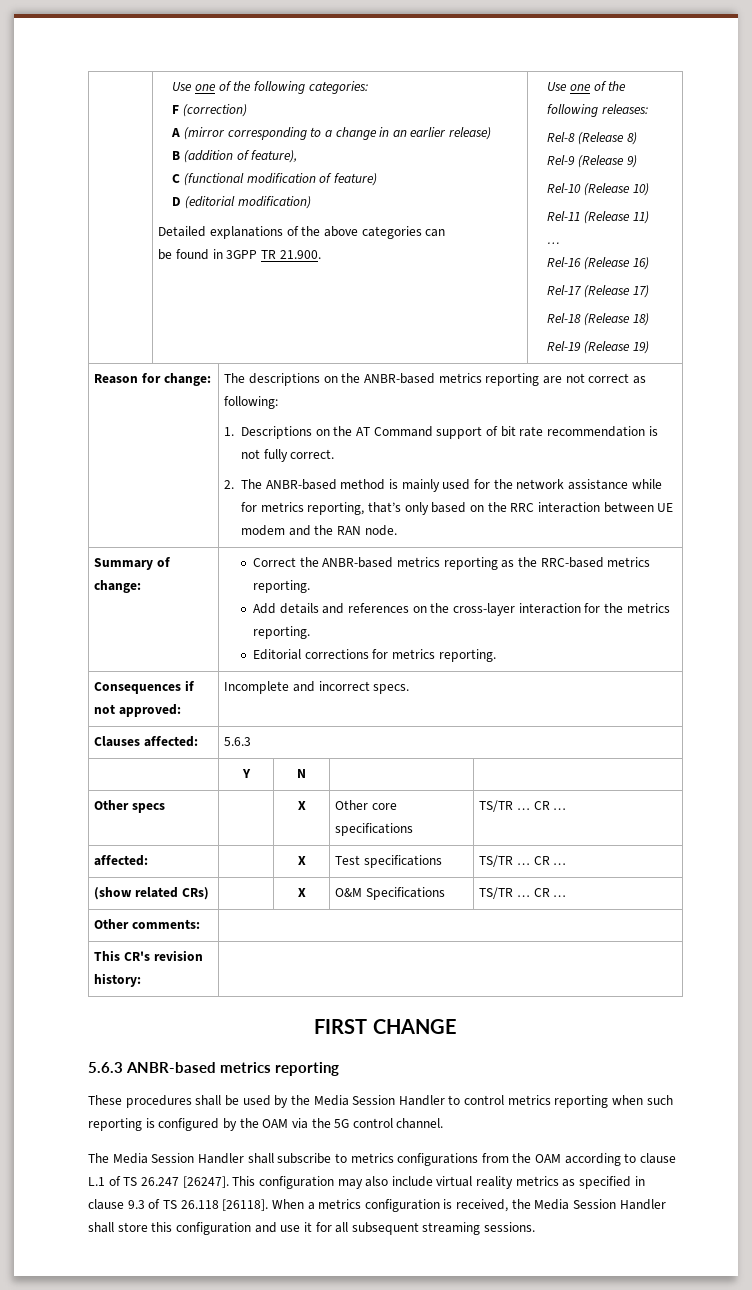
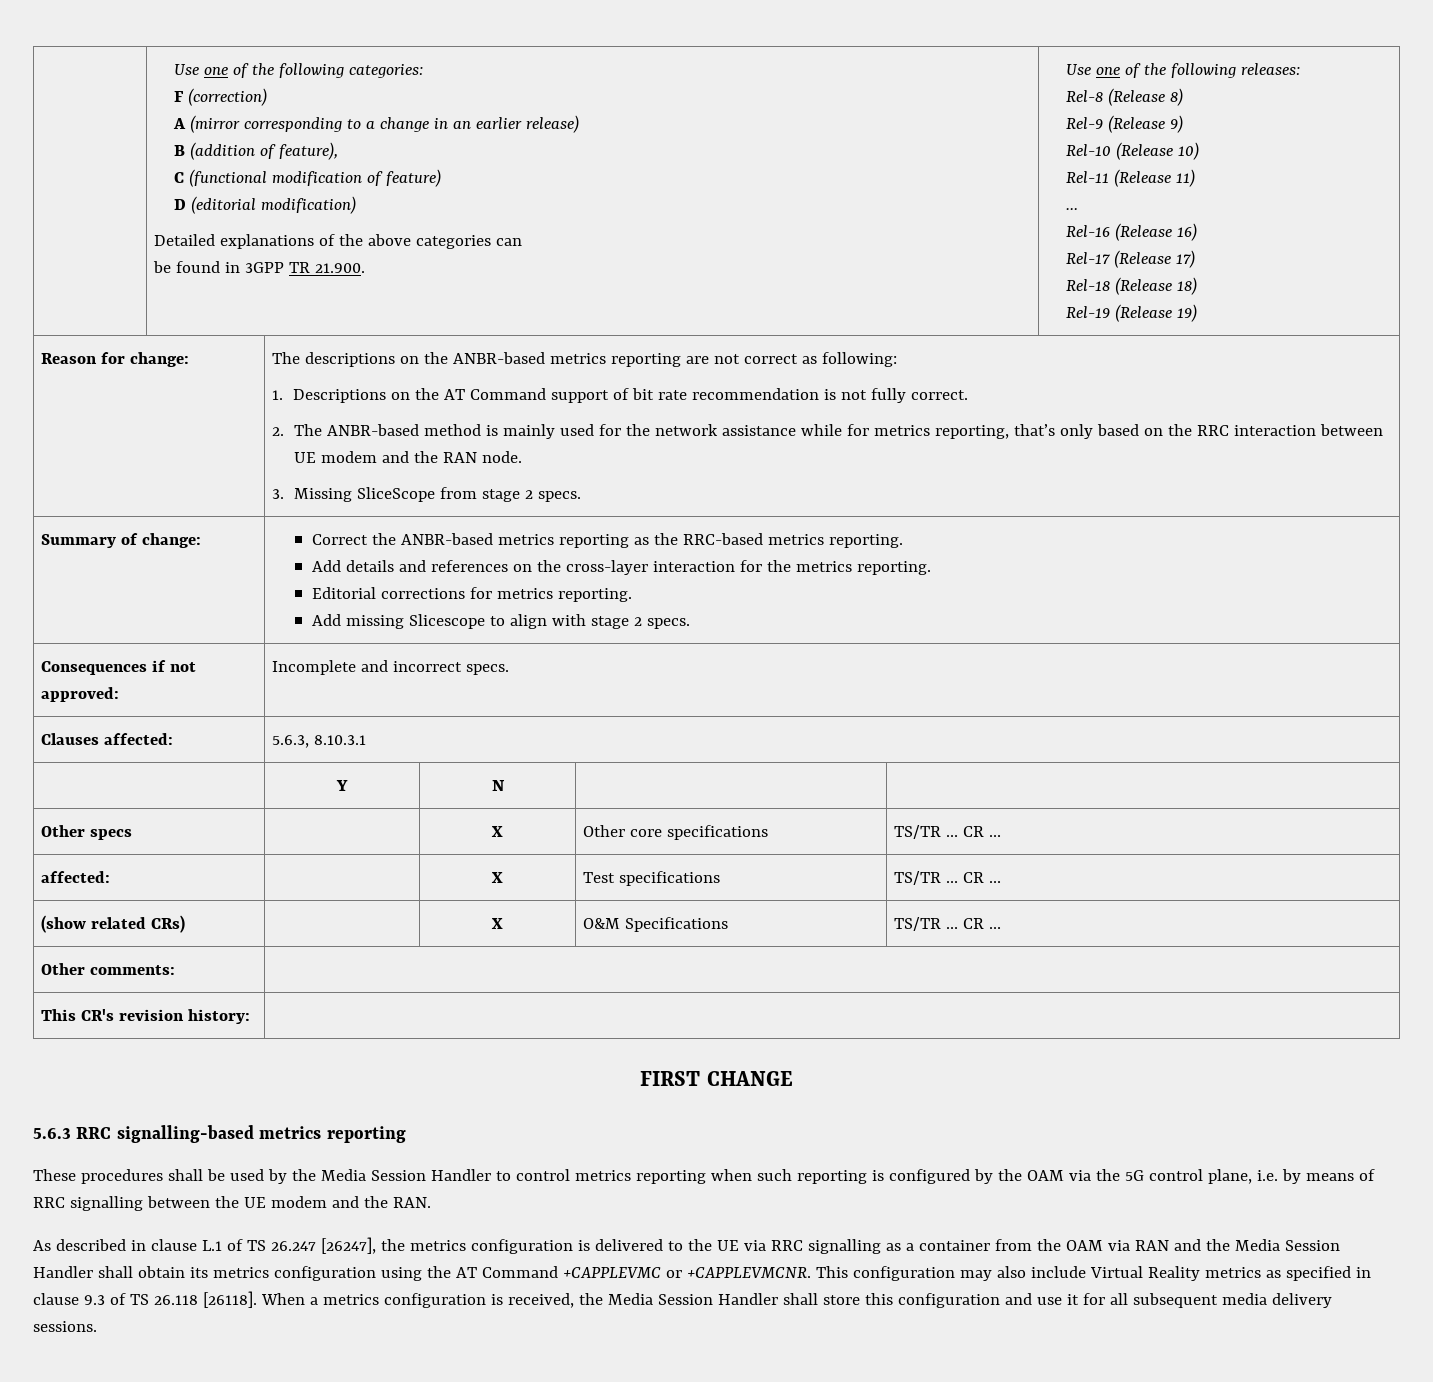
(397, 530) none -> [272,487,581,502] // 3. Missing SliceScope from stage 2 specs.
(496, 655) none -> [312,614,691,629] // Add missing Slicescope to align with stage 2 specs.
[224,737,252,746] 5.6.3 -> [272,735,367,748] 5.6.3, 8.10.3.1
[126,1062,216,1073] ANBR-based -> [76,1125,254,1143] RRC signalling-based
[396,1118,444,1129] [88,1153,637,1166] channel. // The Media Session Handler shall subscribe to metrics configurations from the OAM according to -> [1207,1169,1375,1184] [33,1196,431,1211] [33,1239,146,1251] plane, i.e. by means of RRC signalling between the UE modem and the RAN. // As described in
[182,1176,229,1188] [26247]. -> [320,1237,1340,1254] [33,1266,811,1281] [26247], the metrics configuration is delivered to the UE via RRC signalling as a container from the OAM via RAN and the Media Session Handler shall obtain its metrics configuration using the AT Command +CAPPLEVMC or +CAPPLEVMCNR.
[436,1176,514,1189] virtual reality -> [1089,1266,1200,1281] Virtual Reality
[422,1222,481,1235] streaming -> [1221,1293,1332,1308] media delivery

